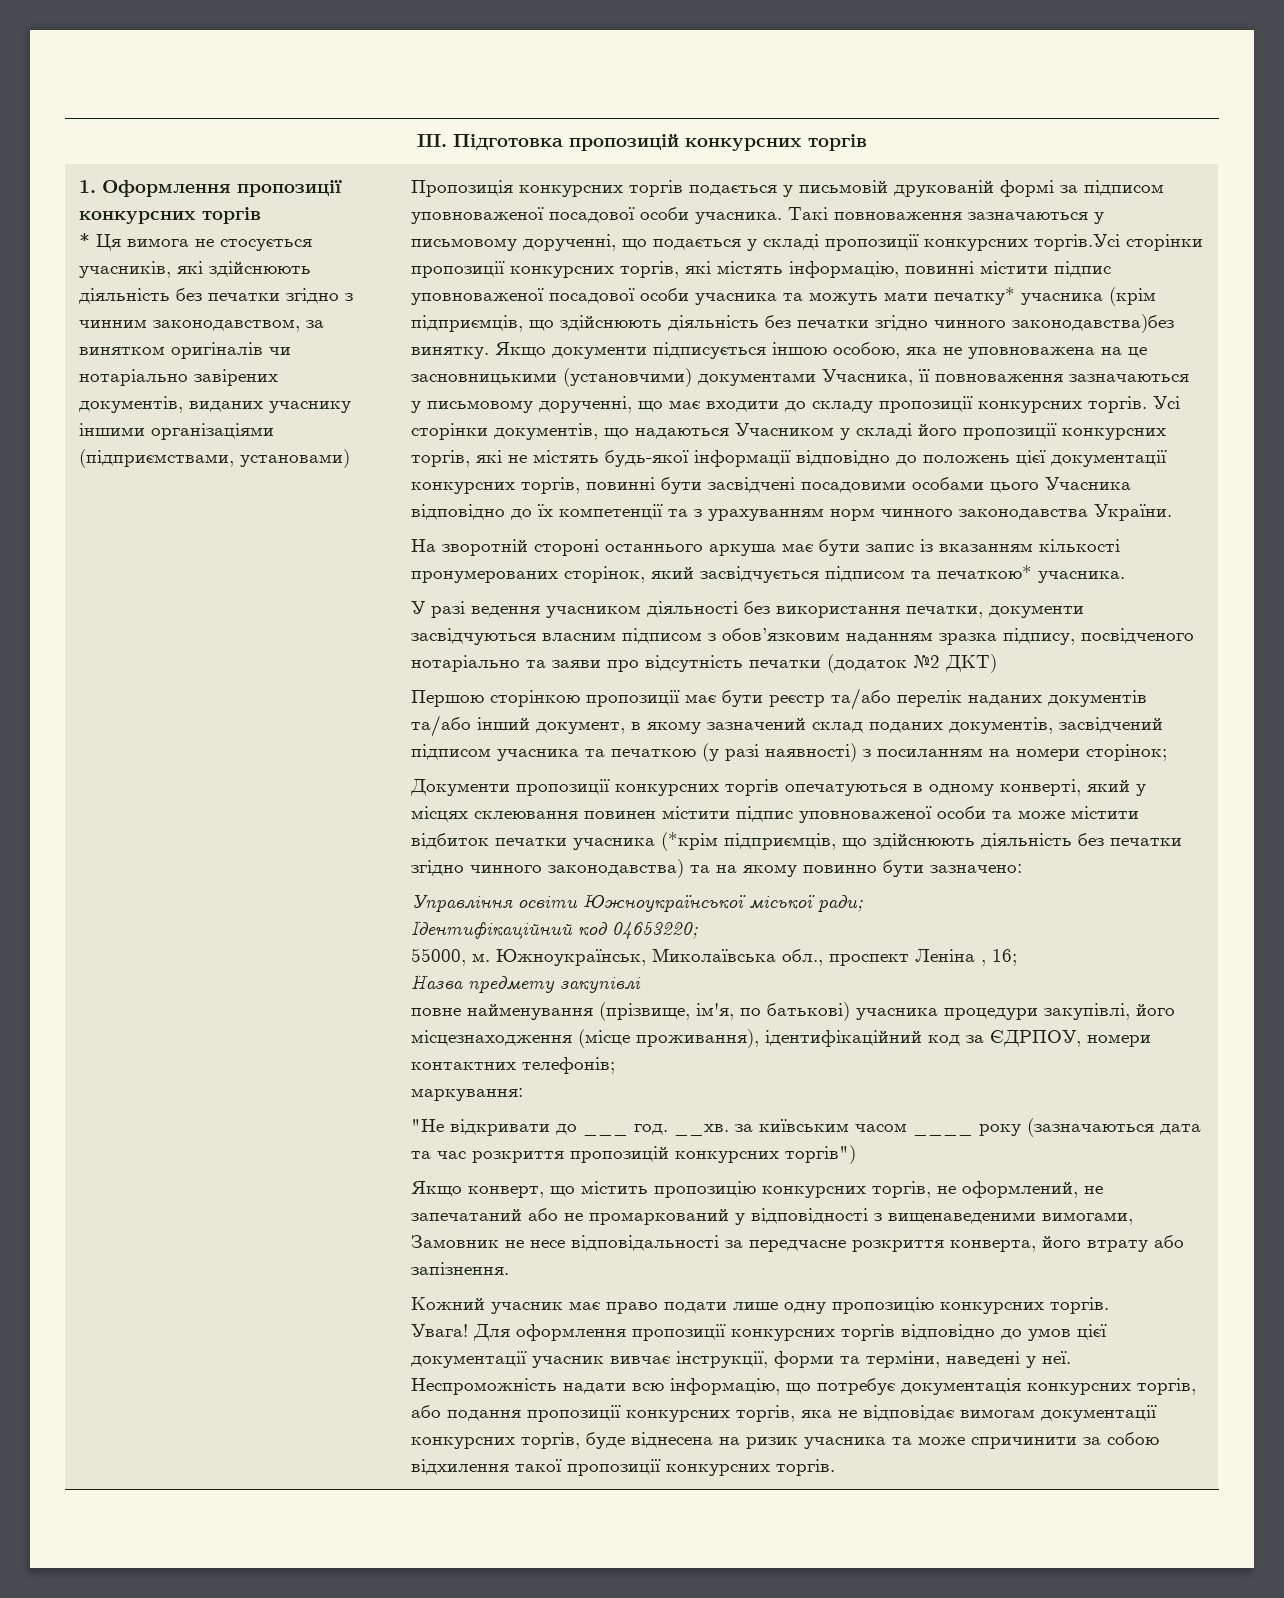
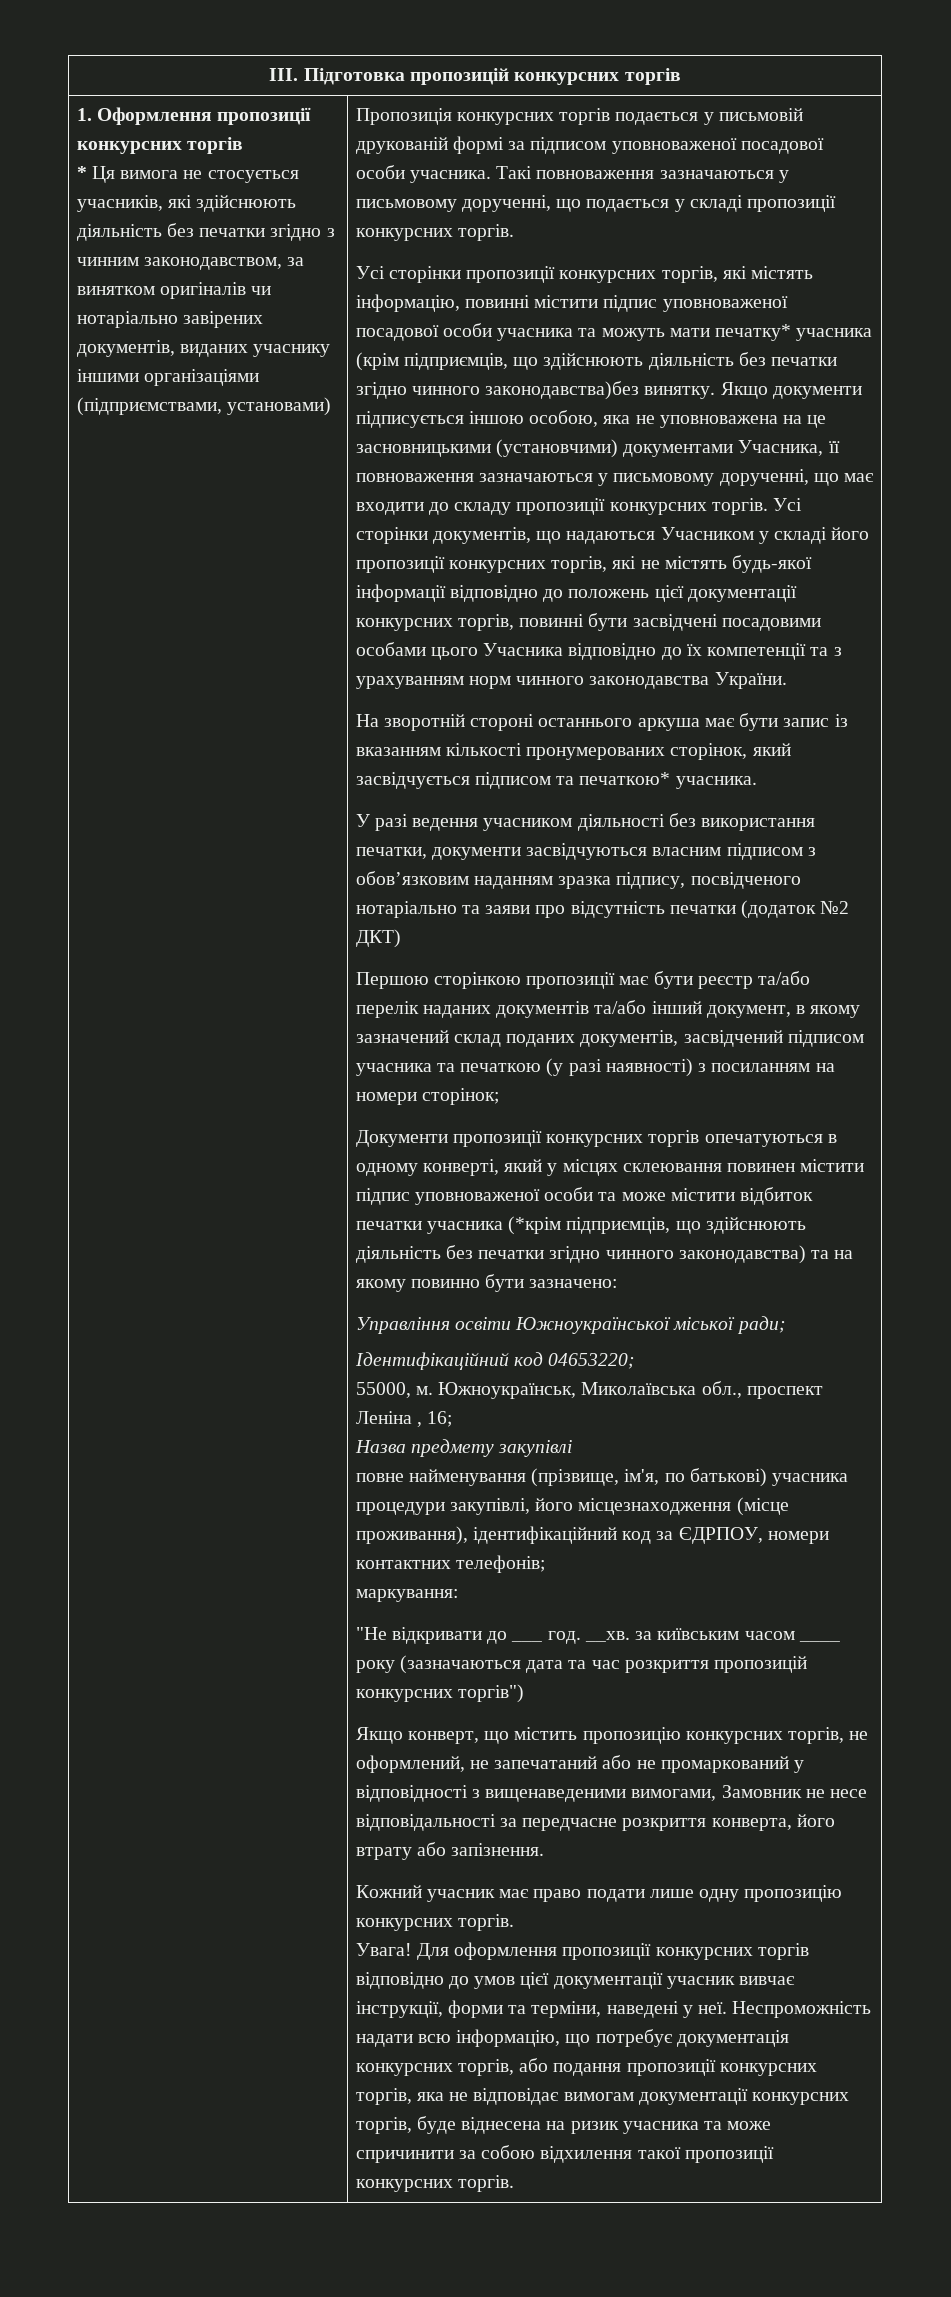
[1034,234,1121,251] торгів.Усі -> [457,224,514,241] [355,266,385,279] торгів. // Усі

